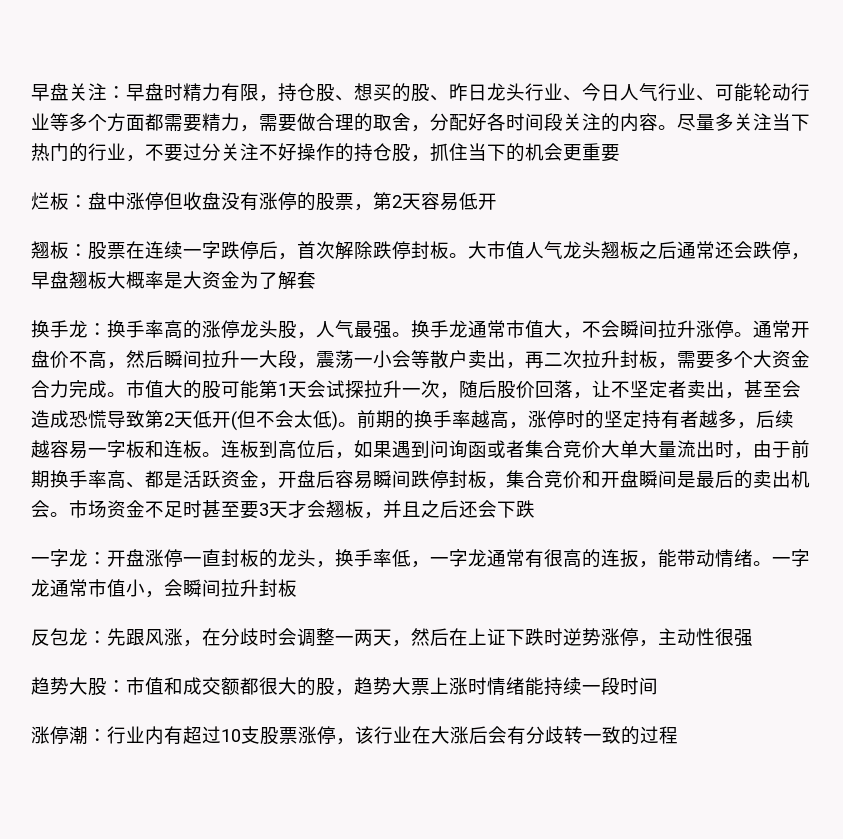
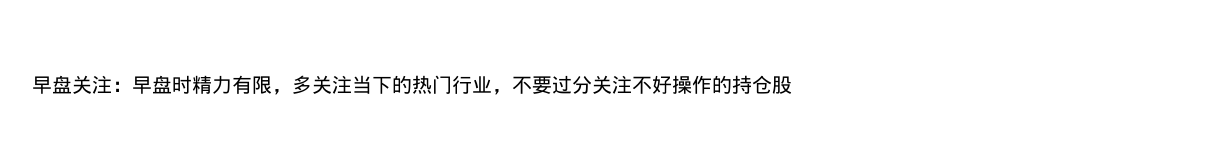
[278,83,810,102] [31,113,715,132] 持仓股、想买的股、昨日龙头行业、今日人气行业、可能轮动行业等多个方面都需要精力，需要做合理的取舍，分配好各时间段关注的内容。尽量 -> (292, 92) none
[31,143,88,162] 热门的 -> [392,75,452,94] 的热门
[411,143,620,162] [31,192,497,211] [31,241,810,260] [31,271,316,290] [31,320,810,339] [31,350,810,369] [31,380,801,399] [31,410,794,431] [31,440,810,459] [31,470,810,489] [31,500,535,519] [31,549,810,568] [31,579,297,598] [31,628,753,647] [31,677,658,696] [31,726,678,745] ，抓住当下的机会更重要 // 烂板：盘中涨停但收盘没有涨停的股票，第2天容易低开 // 翘板：股票在连续一字跌停后，首次解除跌停封板。大市值人气龙头翘板之后通常还会跌停，早盘翘板大概率是大资金为了解套 // 换手龙：换手率高的涨停龙头股，人气最强。换手龙通常市值大，不会瞬间拉升涨停。通常开盘价不高，然后瞬间拉升一大段，震荡一小会等散户卖出，再二次拉升封板，需要多个大资金合力完成。市值大的股可能第1天会试探拉升一次，随后股价回落，让不坚定者卖出，甚至会造成恐慌导致第2天低开(但不会太低)。前期的换手率越高，涨停时的坚定持有者越多，后续越容易一字板和连板。连板到高位后，如果遇到问询函或者集合竞价大单大量流出时，由于前期换手率高、都是活跃资金，开盘后容易瞬间跌停封板，集合竞价和开盘瞬间是最后的卖出机会。市场资金不足时甚至要3天才会翘板，并且之后还会下跌 // 一字龙：开盘涨停一直封板的龙头，换手率低，一字龙通常有很高的连扳，能带动情绪。一字龙通常市值小，会瞬间拉升封板 // 反包龙：先跟风涨，在分歧时会调整一两天，然后在上证下跌时逆势涨停，主动性很强 // 趋势大股：市值和成交额都很大的股，趋势大票上涨时情绪能持续一段时间 // 涨停潮：行业内有超过10支股票涨停，该行业在大涨后会有分歧转一致的过程 -> (792, 85) none

